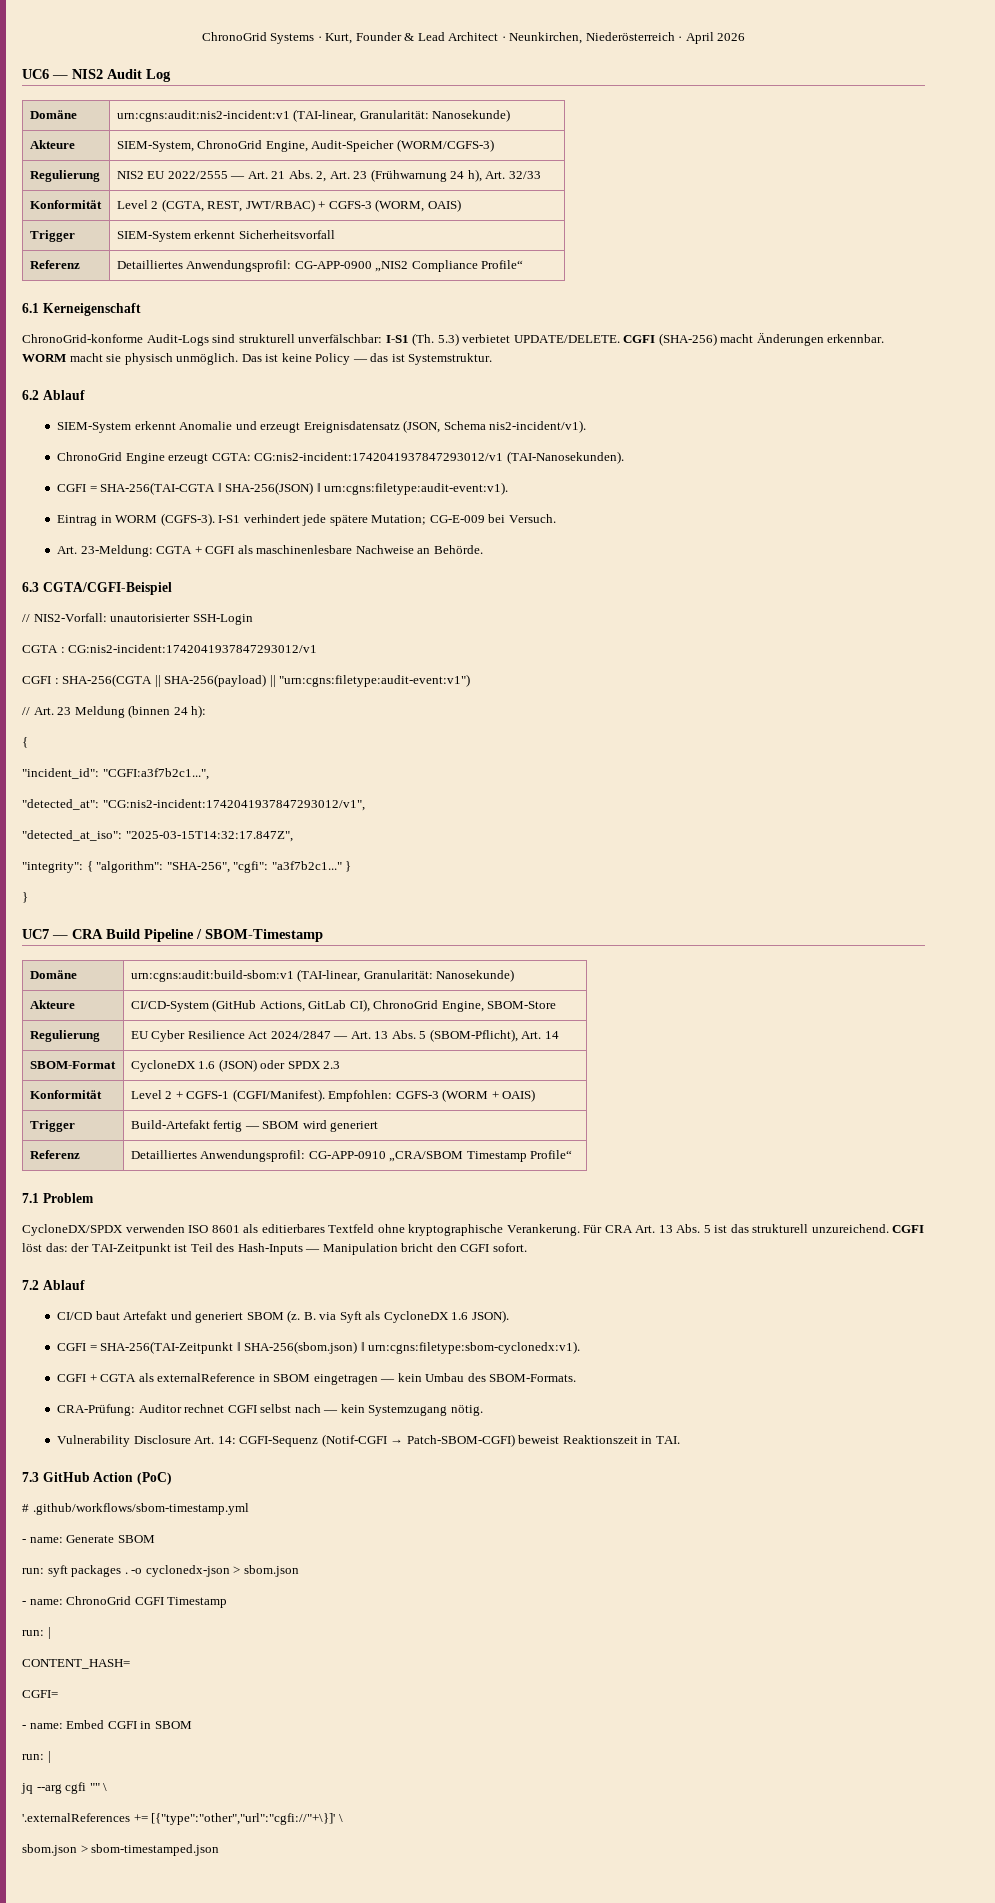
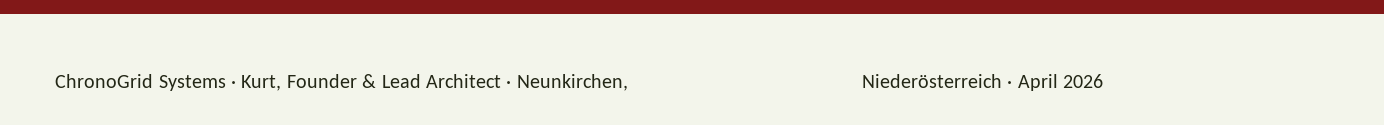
[22,69,171,82] [29,110,77,119] [116,109,511,122] [29,140,75,149] [116,139,494,152] [29,170,100,182] [116,169,541,182] [29,200,102,209] [116,199,461,212] [29,230,75,242] [116,230,335,242] [29,260,80,269] [116,260,524,272] [22,303,141,316] [22,333,885,346] [22,353,493,365] [22,390,85,400] [57,420,587,433] [57,451,624,464] [57,482,509,495] [57,513,556,526] [57,545,483,557] [22,582,172,595] [22,613,253,625] [22,644,318,653] [22,674,471,687] [22,705,207,718] [22,737,28,748] [22,768,209,780] [22,799,365,811] [22,830,293,842] [22,861,352,873] [22,892,28,903] [22,929,323,942] [29,970,77,979] [130,969,515,982] [29,1000,75,1009] [130,999,557,1012] [29,1030,100,1042] [130,1029,559,1042] [29,1061,116,1069] [130,1059,341,1072] [29,1090,102,1099] [130,1089,536,1102] [29,1120,75,1132] [130,1120,379,1132] [29,1150,80,1159] [130,1150,573,1162] [22,1193,94,1203] [22,1224,925,1236] [22,1243,527,1255] [22,1280,85,1290] [57,1310,509,1323] [57,1341,581,1354] [57,1373,577,1385] [57,1404,483,1416] [57,1434,680,1447] [22,1472,172,1485] [22,1503,249,1515] [22,1535,155,1543] [22,1565,299,1577] [22,1596,228,1608] [22,1627,51,1639] [22,1659,130,1669] [22,1690,58,1698] [22,1720,192,1729] [22,1751,51,1763] [21,1782,108,1794] [22,1813,343,1825] [22,1844,220,1856] // UC6 — NIS2 Audit Log // Domäne | urn:cgns:audit:nis2-incident:v1 (TAI-linear, Granularität: Nanosekunde) // Akteure | SIEM-System, ChronoGrid Engine, Audit-Speicher (WORM/CGFS-3) // Regulierung | NIS2 EU 2022/2555 — Art. 21 Abs. 2, Art. 23 (Frühwarnung 24 h), Art. 32/33 // Konformität | Level 2 (CGTA, REST, JWT/RBAC) + CGFS-3 (WORM, OAIS) // Trigger | SIEM-System erkennt Sicherheitsvorfall // Referenz | Detailliertes Anwendungsprofil: CG-APP-0900 „NIS2 Compliance Profile“ // 6.1 Kerneigenschaft // ChronoGrid-konforme Audit-Logs sind strukturell unverfälschbar: I-S1 (Th. 5.3) verbietet UPDATE/DELETE. CGFI (SHA-256) macht Änderungen erkennbar. WORM macht sie physisch unmöglich. Das ist keine Policy — das ist Systemstruktur. // 6.2 Ablauf // SIEM-System erkennt Anomalie und erzeugt Ereignisdatensatz (JSON, Schema nis2-incident/v1). // ChronoGrid Engine erzeugt CGTA: CG:nis2-incident:1742041937847293012/v1 (TAI-Nanosekunden). // CGFI = SHA-256(TAI-CGTA ‖ SHA-256(JSON) ‖ urn:cgns:filetype:audit-event:v1). // Eintrag in WORM (CGFS-3). I-S1 verhindert jede spätere Mutation; CG-E-009 bei Versuch. // Art. 23-Meldung: CGTA + CGFI als maschinenlesbare Nachweise an Behörde. // 6.3 CGTA/CGFI-Beispiel // // NIS2-Vorfall: unautorisierter SSH-Login // CGTA : CG:nis2-incident:1742041937847293012/v1 // CGFI : SHA-256(CGTA || SHA-256(payload) || "urn:cgns:filetype:audit-event:v1") // // Art. 23 Meldung (binnen 24 h): // { // "incident_id": "CGFI:a3f7b2c1...", // "detected_at": "CG:nis2-incident:1742041937847293012/v1", // "detected_at_iso": "2025-03-15T14:32:17.847Z", // "integrity": { "algorithm": "SHA-256", "cgfi": "a3f7b2c1..." } // } // UC7 — CRA Build Pipeline / SBOM-Timestamp // Domäne | urn:cgns:audit:build-sbom:v1 (TAI-linear, Granularität: Nanosekunde) // Akteure | CI/CD-System (GitHub Actions, GitLab CI), ChronoGrid Engine, SBOM-Store // Regulierung | EU Cyber Resilience Act 2024/2847 — Art. 13 Abs. 5 (SBOM-Pflicht), Art. 14 // SBOM-Format | CycloneDX 1.6 (JSON) oder SPDX 2.3 // Konformität | Level 2 + CGFS-1 (CGFI/Manifest). Empfohlen: CGFS-3 (WORM + OAIS) // Trigger | Build-Artefakt fertig — SBOM wird generiert // Referenz | Detailliertes Anwendungsprofil: CG-APP-0910 „CRA/SBOM Timestamp Profile“ // 7.1 Problem // CycloneDX/SPDX verwenden ISO 8601 als editierbares Textfeld ohne kryptographische Verankerung. Für CRA Art. 13 Abs. 5 ist das strukturell unzureichend. CGFI löst das: der TAI-Zeitpunkt ist Teil des Hash-Inputs — Manipulation bricht den CGFI sofort. // 7.2 Ablauf // CI/CD baut Artefakt und generiert SBOM (z. B. via Syft als CycloneDX 1.6 JSON). // CGFI = SHA-256(TAI-Zeitpunkt ‖ SHA-256(sbom.json) ‖ urn:cgns:filetype:sbom-cyclonedx:v1). // CGFI + CGTA als externalReference in SBOM eingetragen — kein Umbau des SBOM-Formats. // CRA-Prüfung: Auditor rechnet CGFI selbst nach — kein Systemzugang nötig. // Vulnerability Disclosure Art. 14: CGFI-Sequenz (Notif-CGFI → Patch-SBOM-CGFI) beweist Reaktionszeit in TAI. // 7.3 GitHub Action (PoC) // # .github/workflows/sbom-timestamp.yml // - name: Generate SBOM // run: syft packages . -o cyclonedx-json > sbom.json // - name: ChronoGrid CGFI Timestamp // run: | // CONTENT_HASH= // CGFI= // - name: Embed CGFI in SBOM // run: | // jq --arg cgfi "" \ // '.externalReferences += [{"type":"other","url":"cgfi://"+\}]' \ // sbom.json > sbom-timestamped.json -> (1104, 81) none

